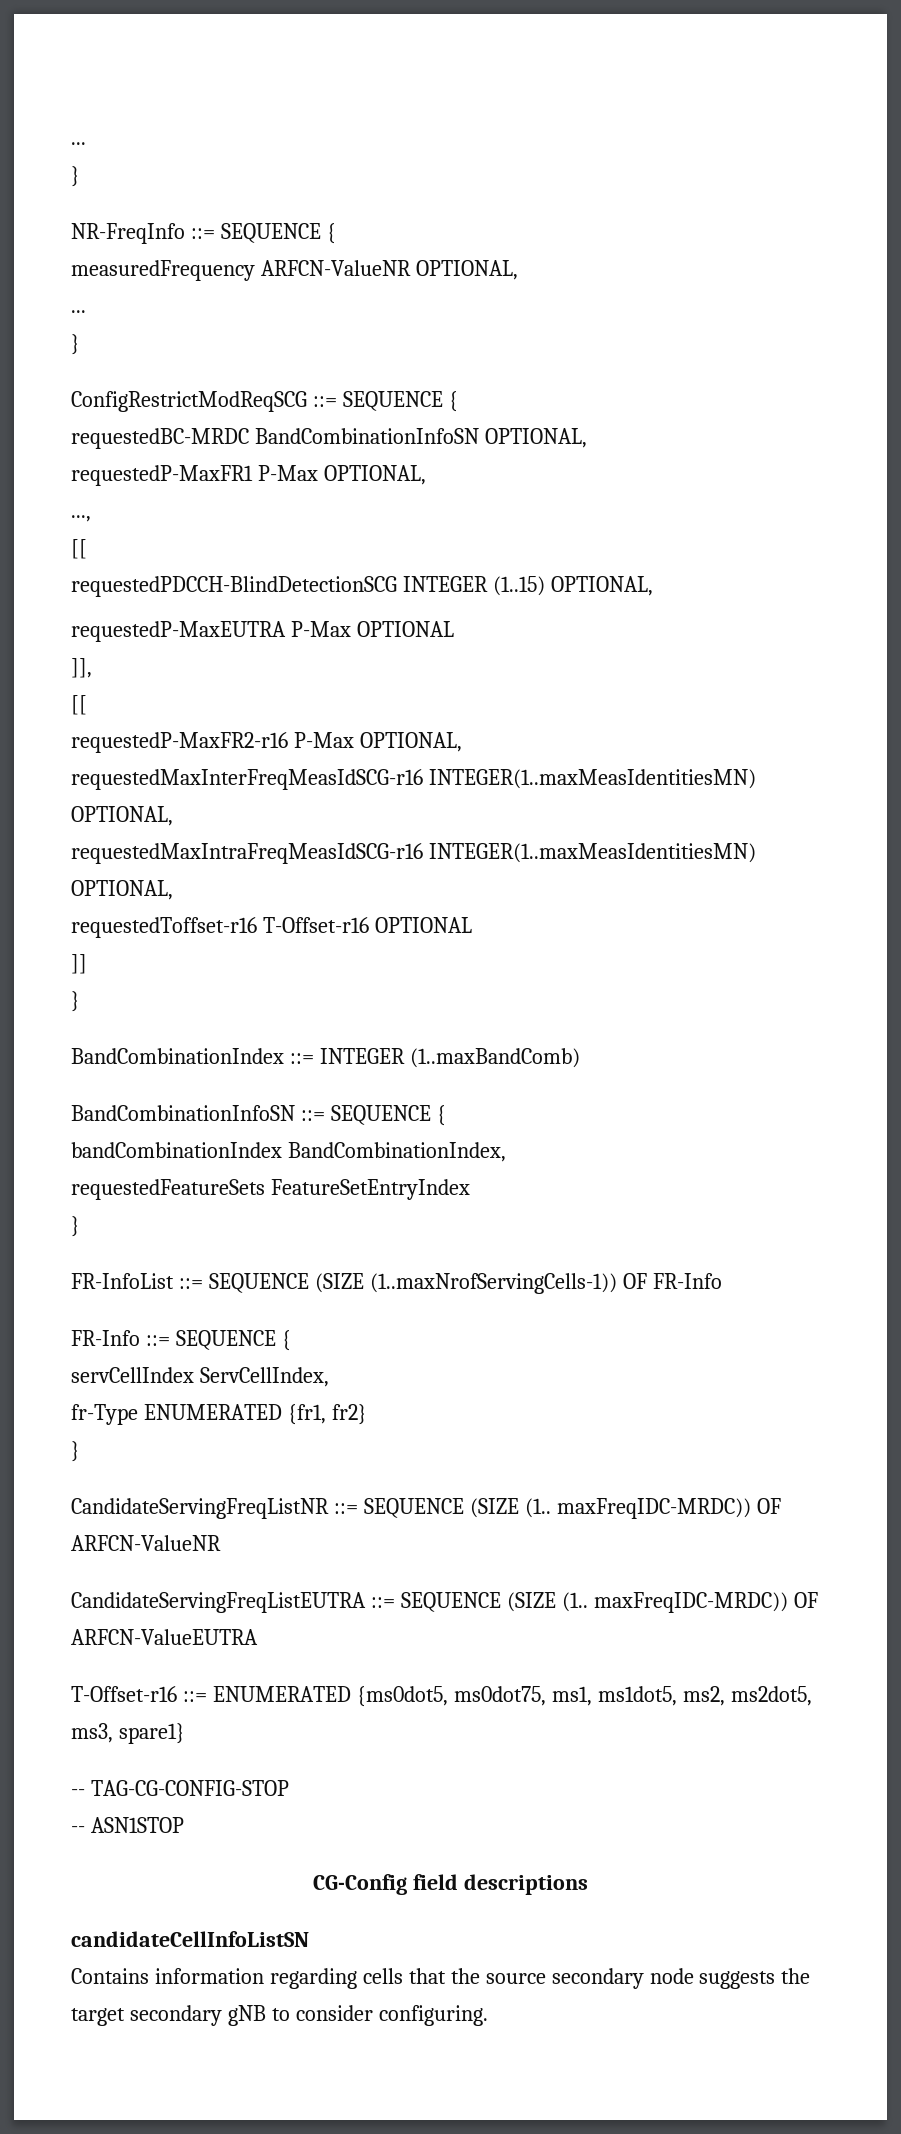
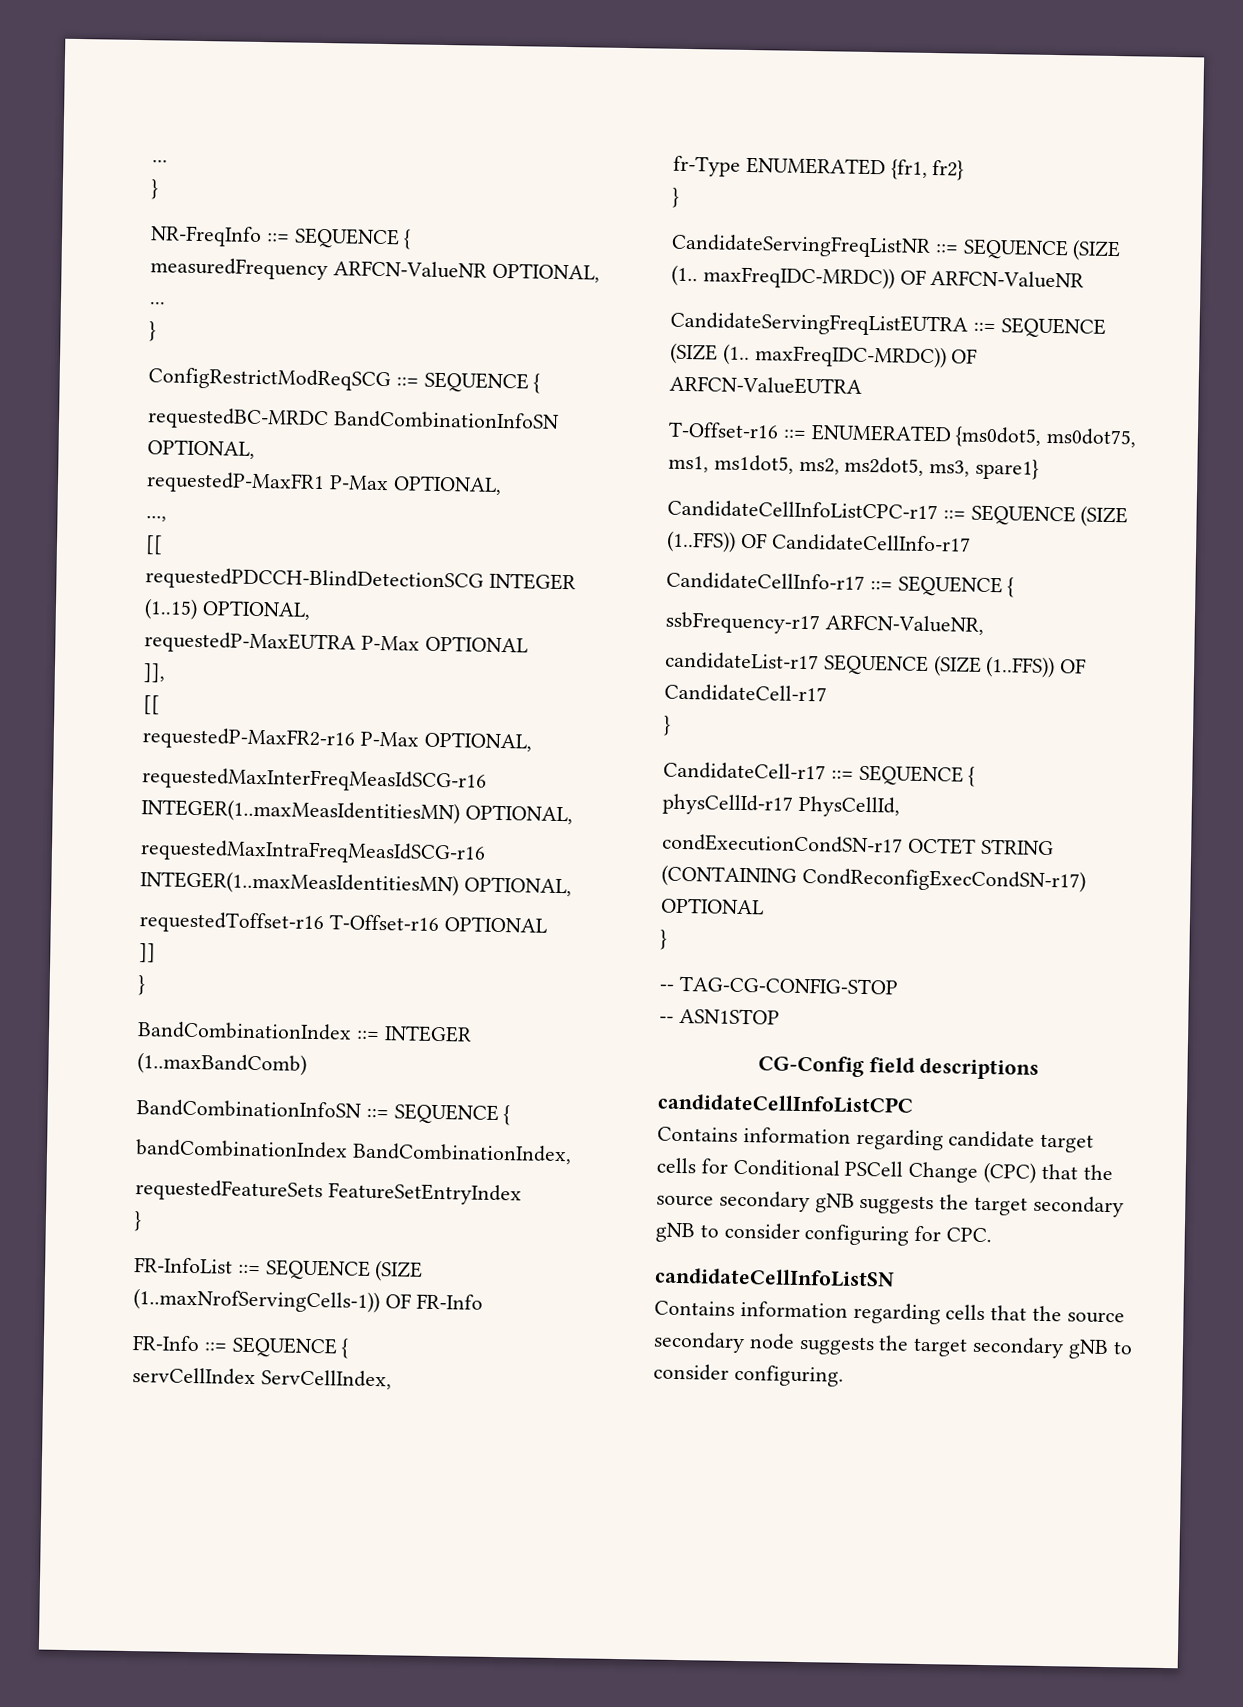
(185, 1733) none -> [667,499,1129,528] [666,530,971,553] [666,571,1015,598] [665,611,984,635] [665,651,1088,679] [664,683,827,703] [663,715,671,736] [663,761,976,787] [662,793,900,818] [662,833,1054,856] [661,864,1086,893] [661,897,764,915] [660,929,667,950] // CandidateCellInfoListCPC-r17 ::= SEQUENCE (SIZE (1..FFS)) OF CandidateCellInfo-r17 // CandidateCellInfo-r17 ::= SEQUENCE { // ssbFrequency-r17 ARFCN-ValueNR, // candidateList-r17 SEQUENCE (SIZE (1..FFS)) OF CandidateCell-r17 // } // CandidateCell-r17 ::= SEQUENCE { // physCellId-r17 PhysCellId, // condExecutionCondSN-r17 OCTET STRING (CONTAINING CondReconfigExecCondSN-r17) OPTIONAL // }
(588, 1884) none -> [657,1093,914,1114] [657,1126,1095,1153] [656,1157,1113,1184] [656,1190,1124,1218] [655,1222,993,1246] // candidateCellInfoListCPC // Contains information regarding candidate target cells for Conditional PSCell Change (CPC) that the source secondary gNB suggests the target secondary gNB to consider configuring for CPC.

